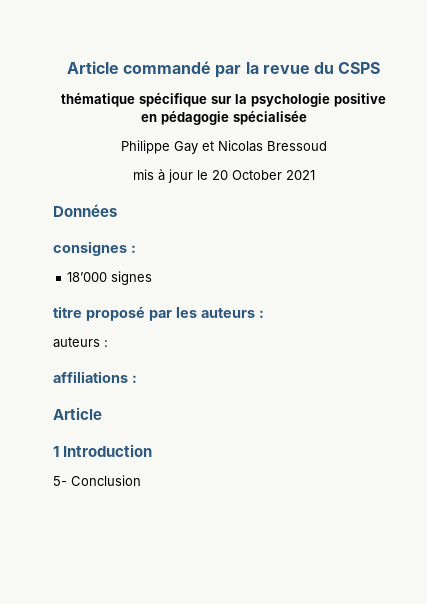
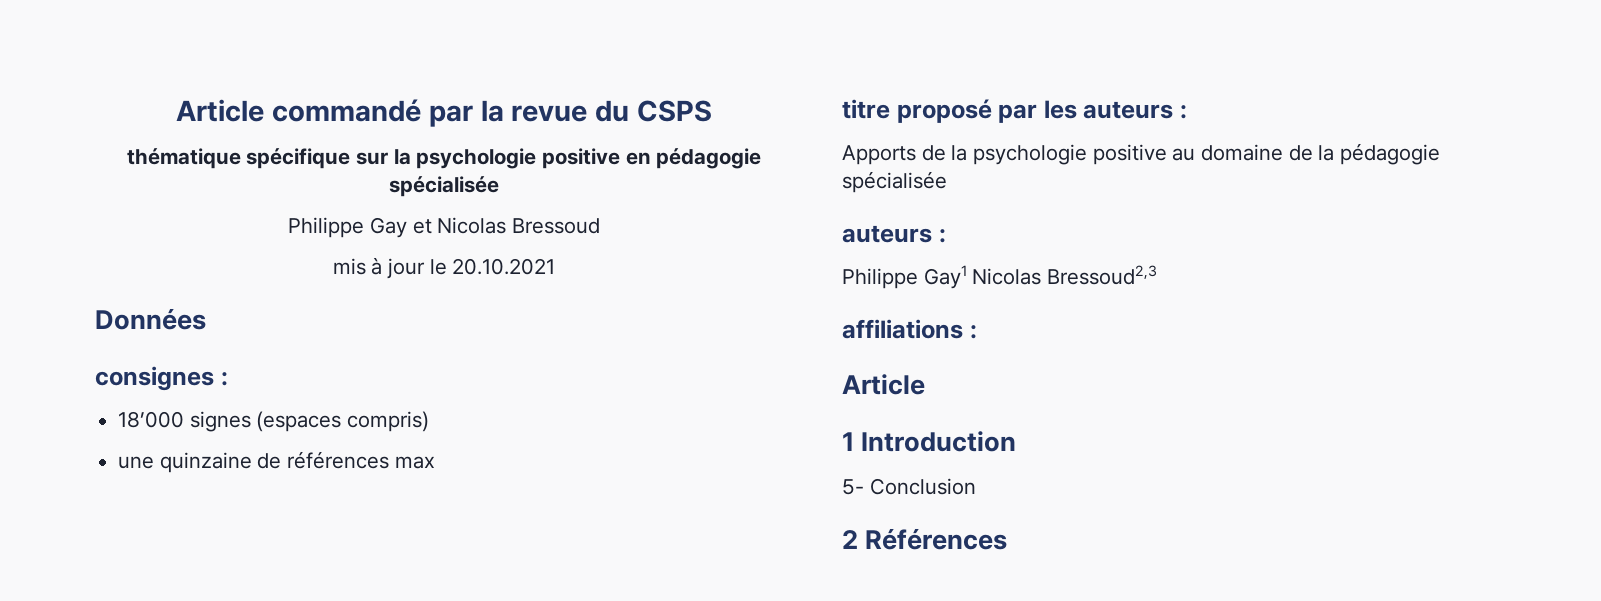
[211,170,315,180] 20 October 2021 -> [452,258,556,275] 20.10.2021
(153, 278) none -> [256,411,430,432] [118,451,435,473] (espaces compris) // une quinzaine de références max
[53,337,108,348] auteurs : -> [842,143,1441,165] [842,171,947,193] [842,225,946,243] [842,265,1158,289] Apports de la psychologie positive au domaine de la pédagogie spécialisée // auteurs : // Philippe Gay1 Nicolas Bressoud2,3
(141, 480) none -> [842,528,1008,550] // 2 Références

